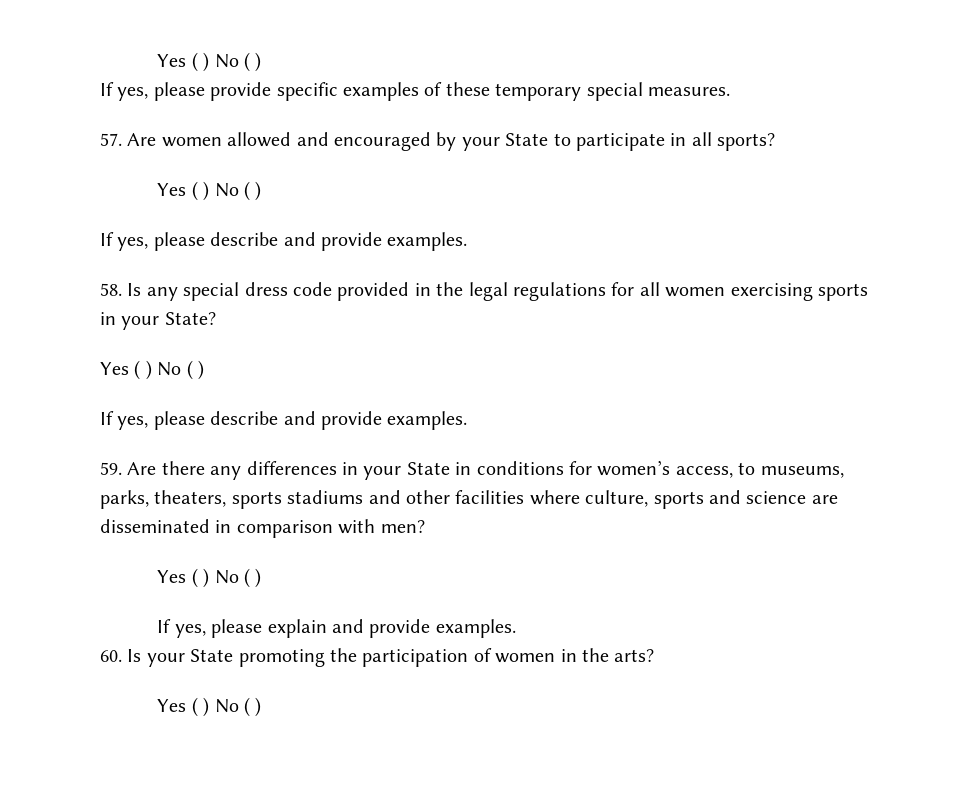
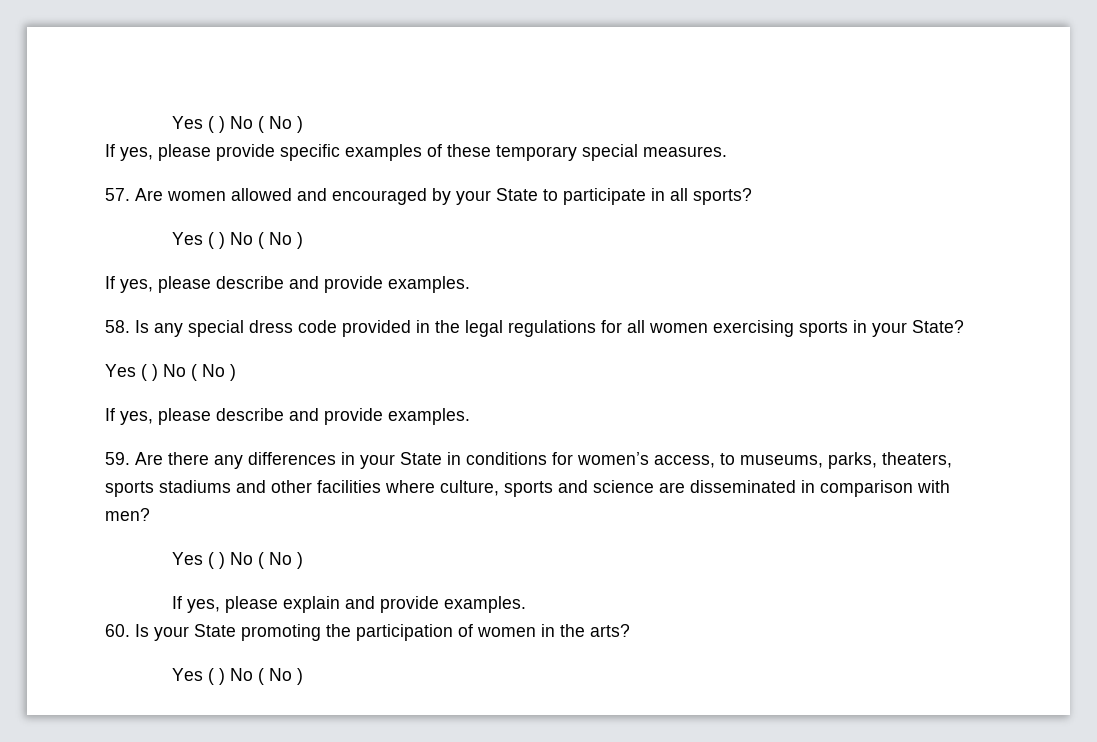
[157,52,251,72] Yes ( ) No ( -> [172,116,293,133] Yes ( ) No ( No
(251, 191) none -> [269,232,293,245] No
(193, 370) none -> [202,364,225,377] No
(251, 578) none -> [269,552,293,565] No
(251, 707) none -> [269,668,293,681] No

